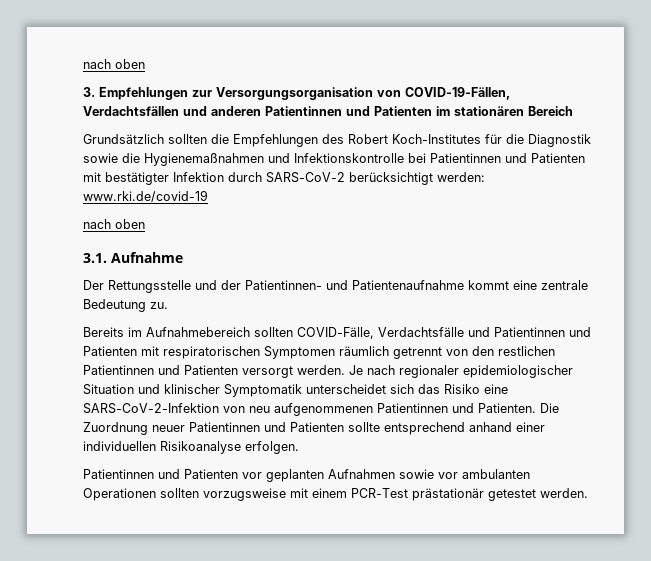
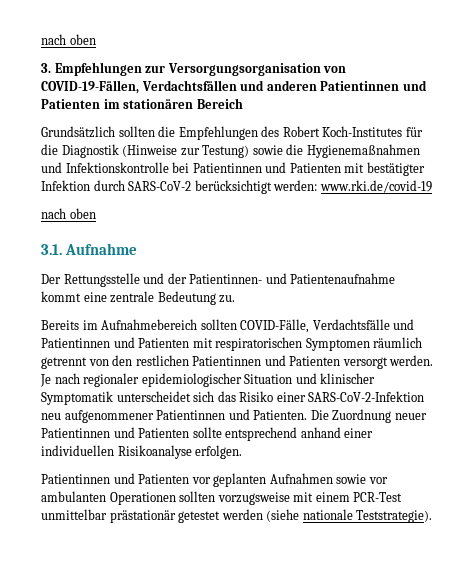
(591, 140) none -> [122,145,250,158] (Hinweise zur Testung)
[484,384,508,394] [83,403,373,416] eine SARS-CoV-2-Infektion von neu aufgenommenen -> [276,391,425,402] [41,410,154,423] einer SARS-CoV-2-Infektion neu aufgenommener
(408, 493) none -> [41,509,107,520] unmittelbar
[540,488,588,498] werden. -> [221,509,433,523] werden (siehe nationale Teststrategie).

